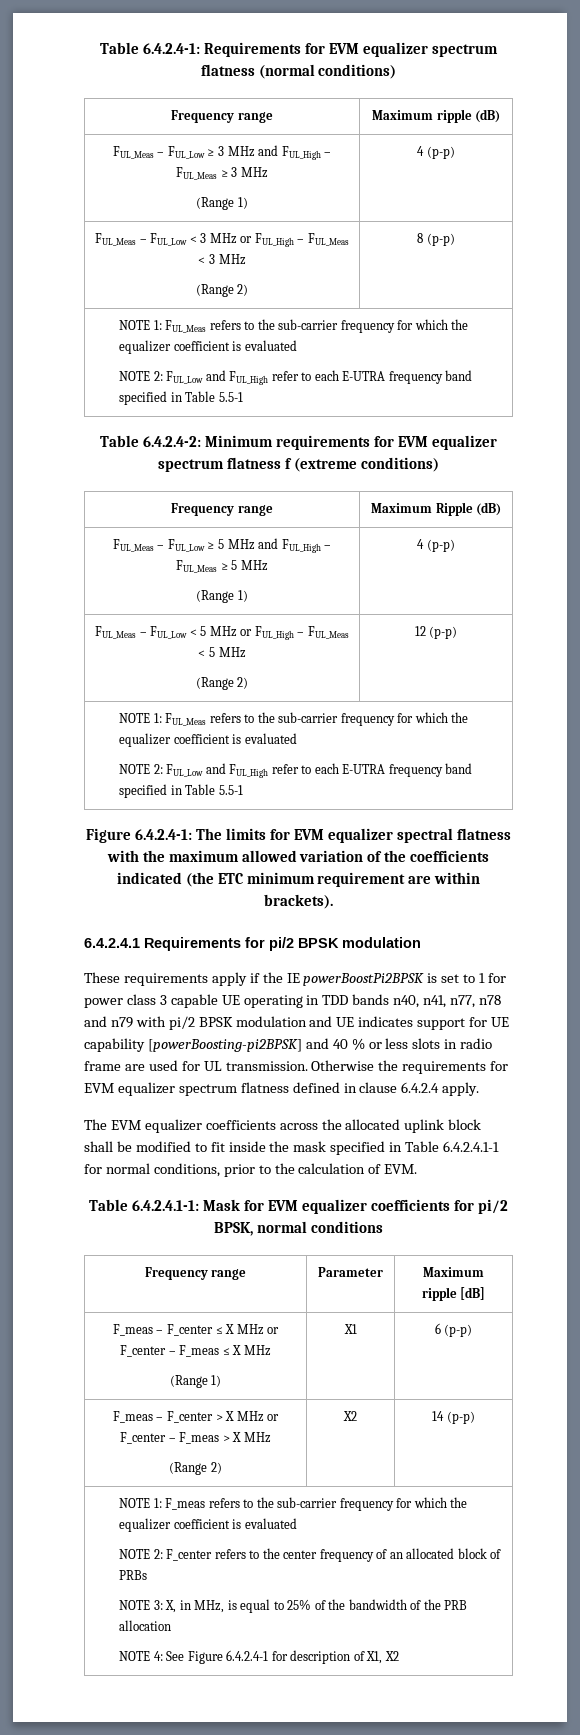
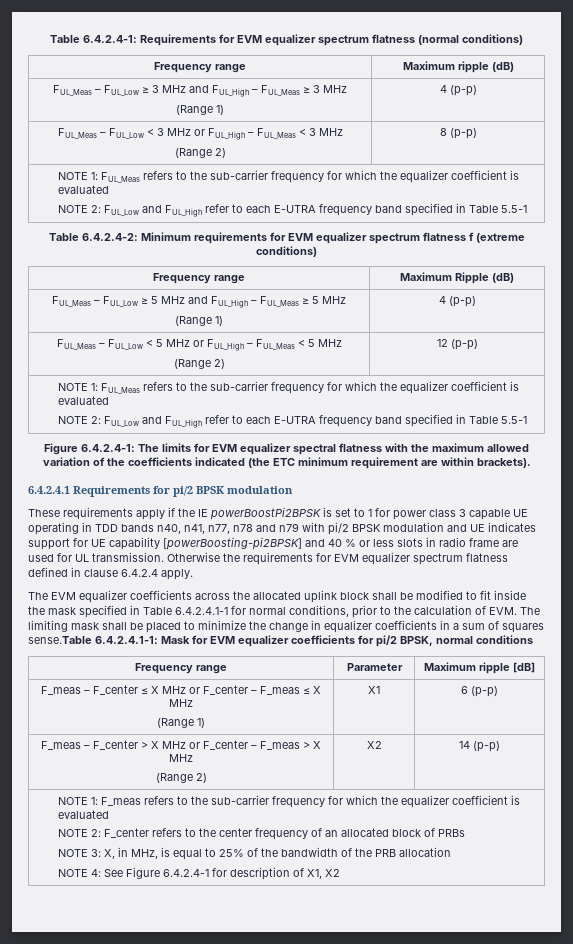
[89,1199,129,1211] // Table -> [520,607,540,615] [28,620,544,633] [28,636,92,644] The limiting mask shall be placed to minimize the change in equalizer coefficients in a sum of squares sense.Table

